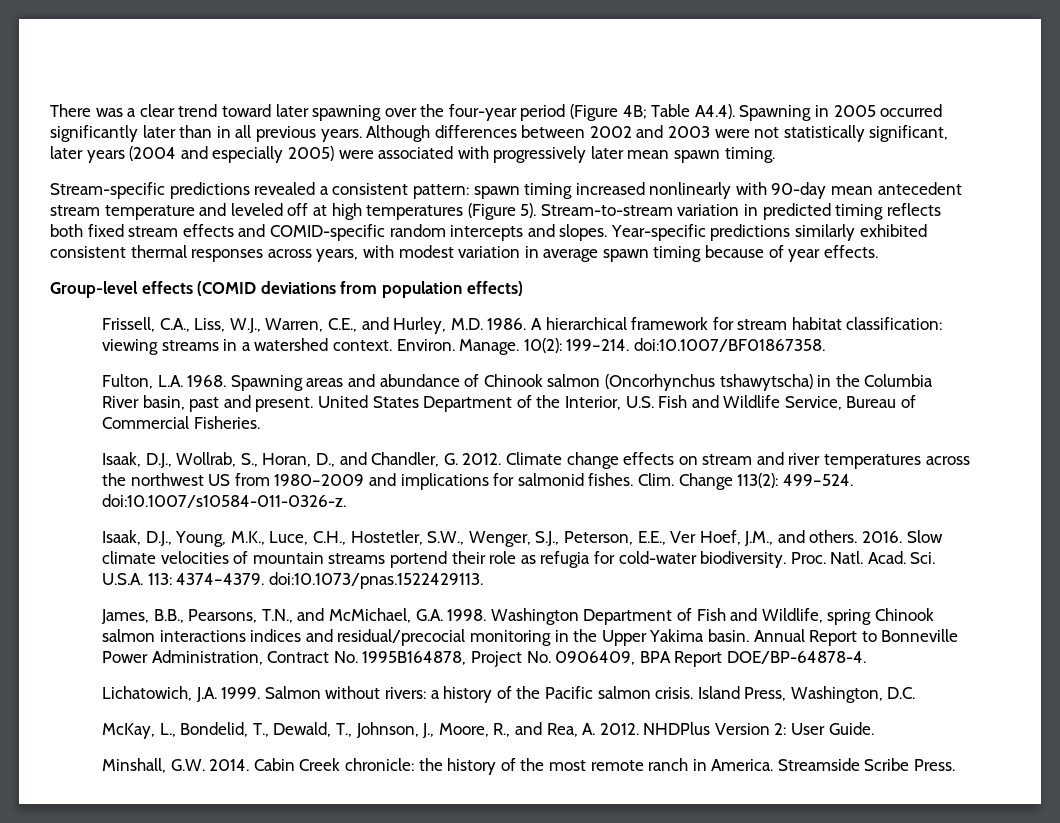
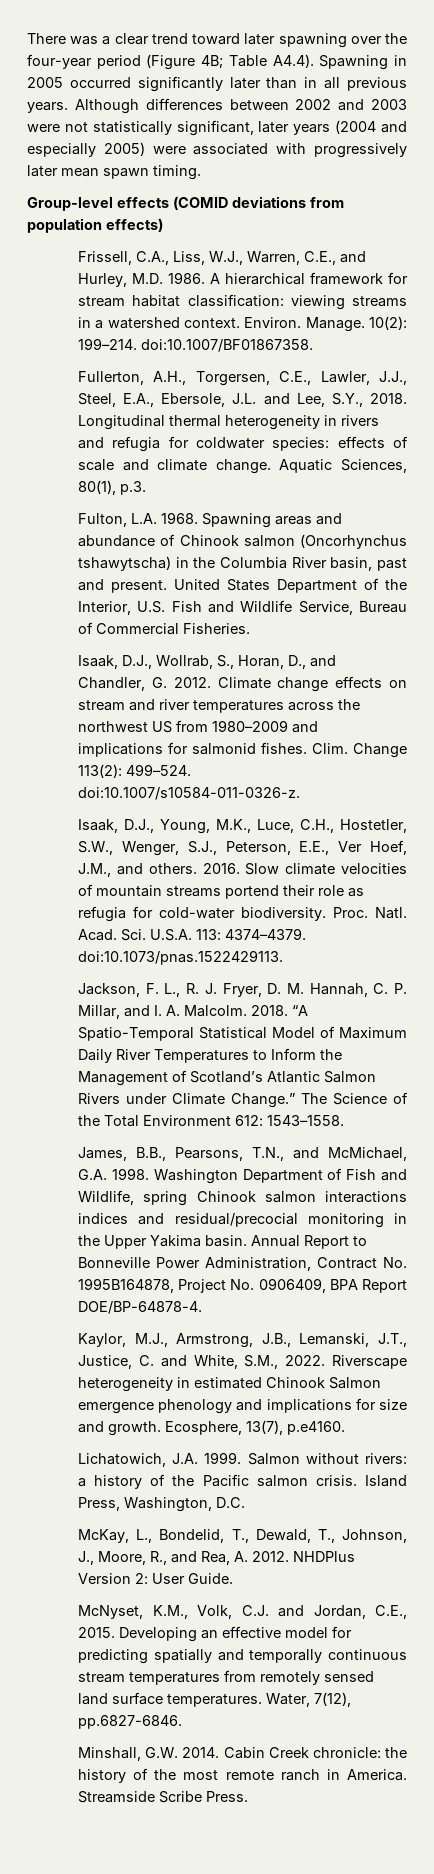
[50,182,962,199] [50,203,941,220] [50,224,927,241] [50,245,878,262] // Stream-specific predictions revealed a consistent pattern: spawn timing increased nonlinearly with 90-day mean antecedent stream temperature and leveled off at high temperatures (Figure 5). Stream-to-stream variation in predicted timing reflects both fixed stream effects and COMID-specific random intercepts and slopes. Year-specific predictions similarly exhibited consistent thermal responses across years, with modest variation in average spawn timing because of year effects. -> (201, 172) none
(825, 345) none -> [78,371,407,386] [78,393,408,407] [78,415,380,430] [78,436,408,452] [78,459,407,474] [78,480,147,495] // Fullerton, A.H., Torgersen, C.E., Lawler, J.J., Steel, E.A., Ebersole, J.L. and Lee, S.Y., 2018. Longitudinal thermal heterogeneity in rivers and refugia for coldwater species: effects of scale and climate change. Aquatic Sciences, 80(1), p.3.
(483, 580) none -> [78,983,407,997] [78,1005,309,1019] [78,1026,408,1041] [78,1048,343,1063] [78,1070,377,1086] [78,1092,409,1108] [78,1115,345,1127] // Jackson, F. L., R. J. Fryer, D. M. Hannah, C. P. Millar, and I. A. Malcolm. 2018. “A Spatio-Temporal Statistical Model of Maximum Daily River Temperatures to Inform the Management of Scotland’s Atlantic Salmon Rivers under Climate Change.” The Science of the Total Environment 612: 1543–1558.
(866, 657) none -> [78,1333,407,1348] [78,1355,407,1369] [78,1377,382,1392] [78,1398,407,1414] [78,1420,346,1436] // Kaylor, M.J., Armstrong, J.B., Lemanski, J.T., Justice, C. and White, S.M., 2022. Riverscape heterogeneity in estimated Chinook Salmon emergence phenology and implications for size and growth. Ecosphere, 13(7), p.e4160.
(874, 728) none -> [78,1605,408,1619] [78,1626,353,1642] [78,1649,408,1664] [78,1670,375,1685] [78,1692,352,1707] [78,1715,183,1729] // McNyset, K.M., Volk, C.J. and Jordan, C.E., 2015. Developing an effective model for predicting spatially and temporally continuous stream temperatures from remotely sensed land surface temperatures. Water, 7(12), pp.6827-6846.

